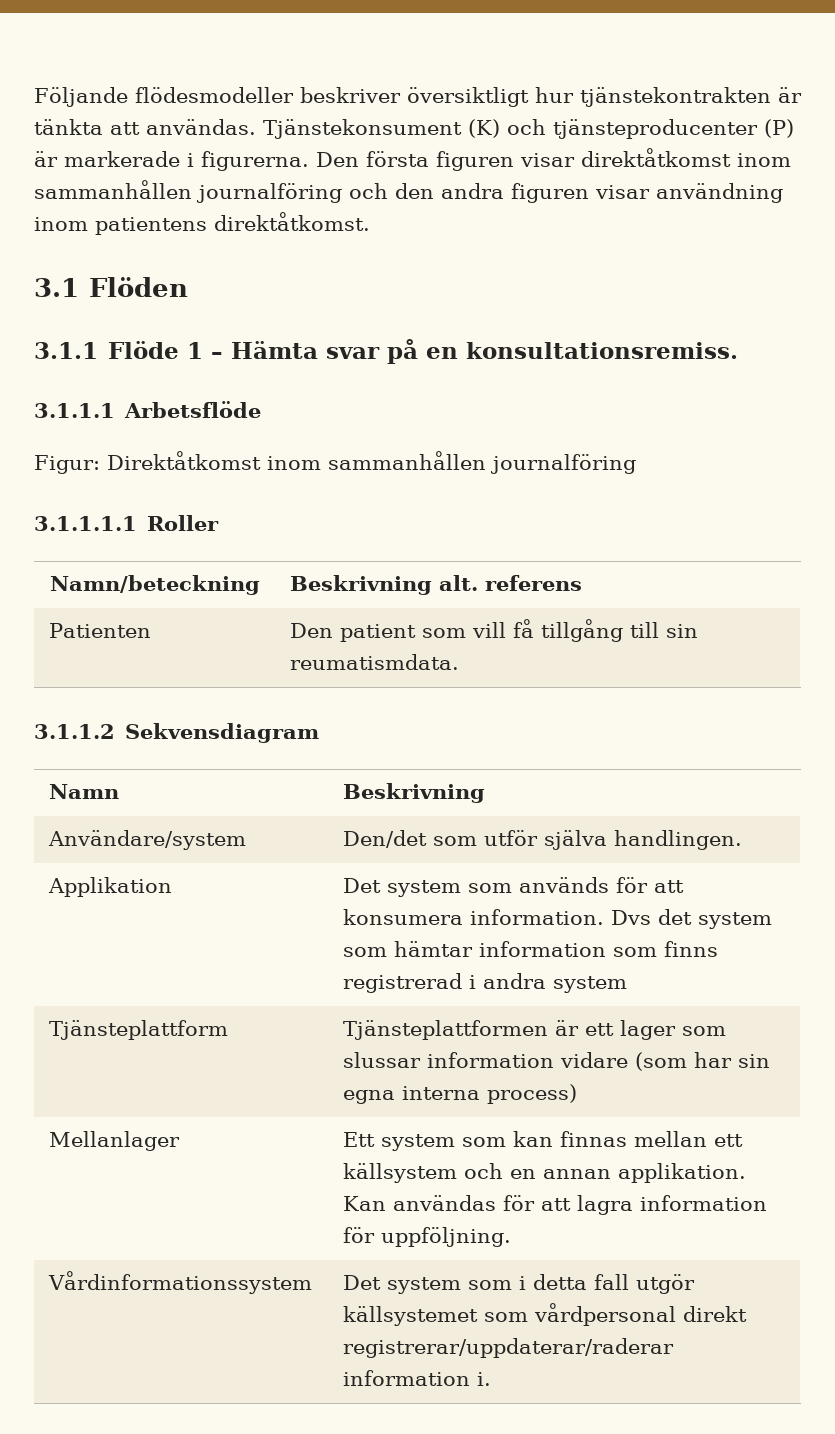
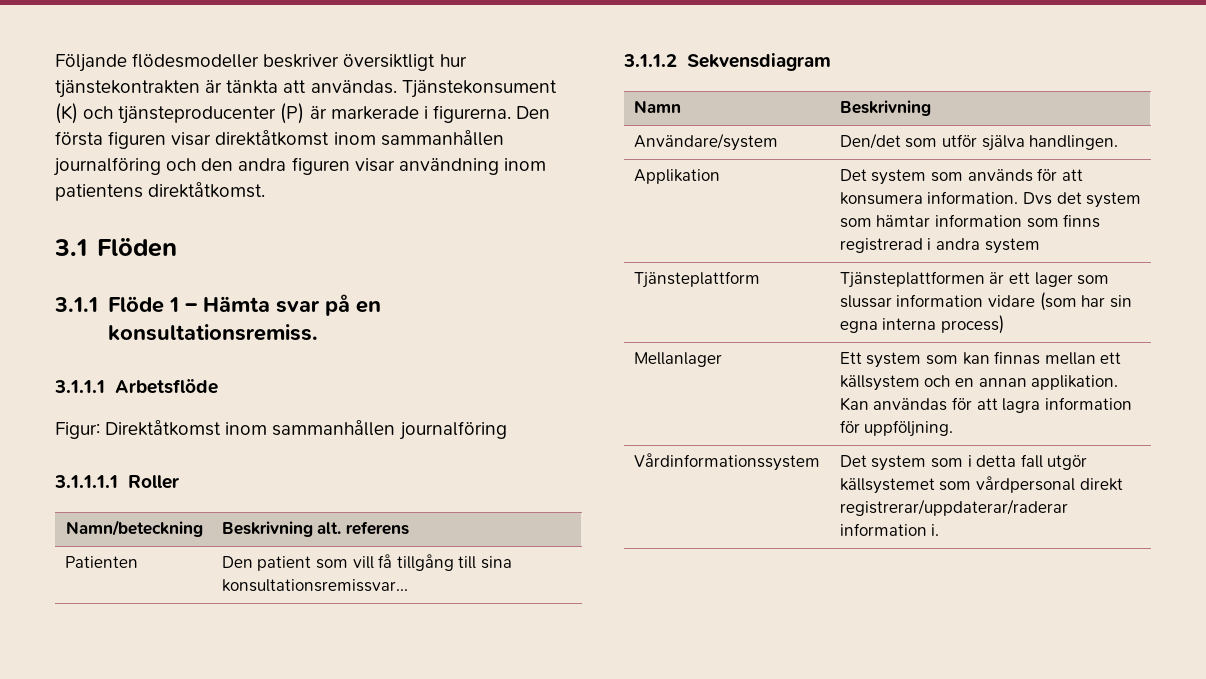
[666,624,699,638] [290,654,460,670] sin reumatismdata. -> [480,556,512,569] [221,579,408,592] sina konsultationsremissvar...

